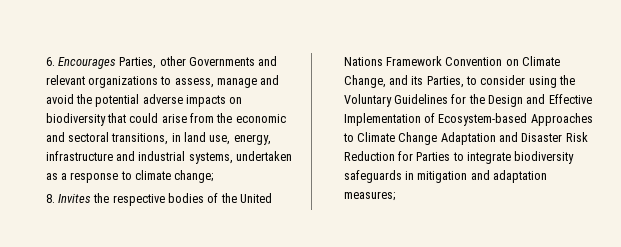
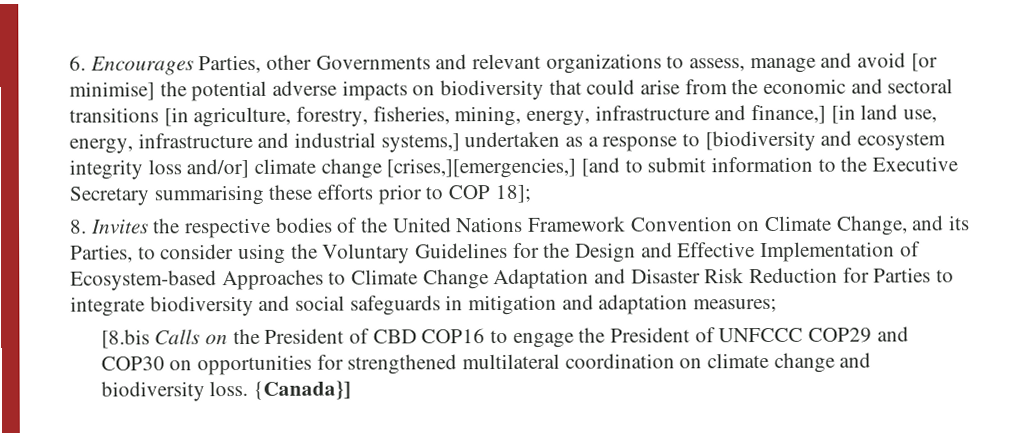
(74, 99) none -> [910,53,938,72] [68,81,155,101] [or minimise]
[111,133,181,145] transitions, in -> [68,104,856,128] transitions [in agriculture, forestry, fisheries, mining, energy, infrastructure and finance,] [in
[188,152,233,164] systems, -> [380,133,460,153] systems,]
[135,170,214,183] climate change; -> [704,130,946,152] [68,156,958,180] [68,184,531,206] [biodiversity and ecosystem integrity loss and/or] climate change [crises,][emergencies,] [and to submit information to the Executive Secretary summarising these efforts prior to COP 18];
(575, 157) none -> [258,295,345,311] and social
(395, 196) none -> [100,326,909,349] [100,352,872,376] [100,380,352,402] // [8.bis Calls on the President of CBD COP16 to engage the President of UNFCCC COP29 and COP30 on opportunities for strengthened multilateral coordination on climate change and biodiversity loss. {Canada}]

